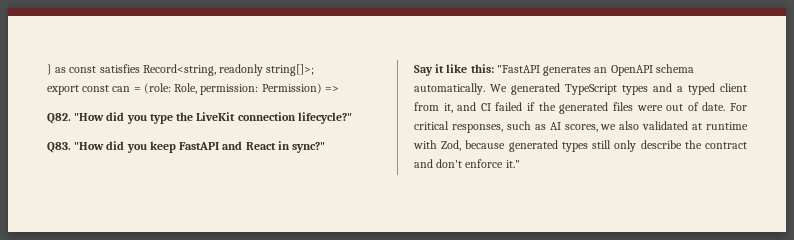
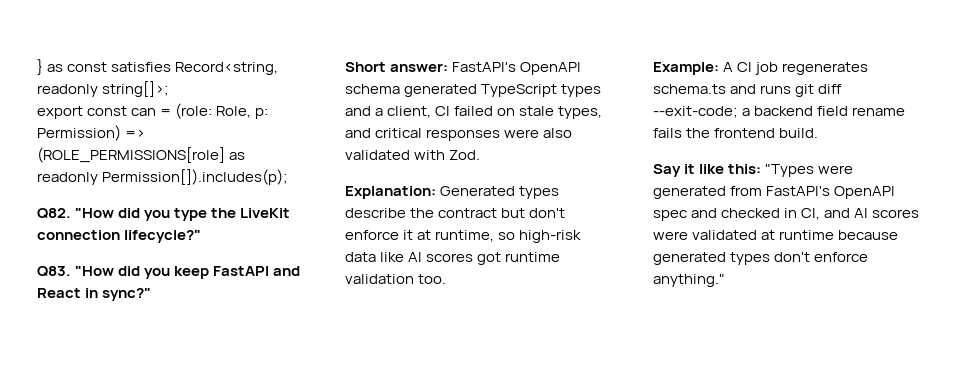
[200,84,259,95] permission: -> [255,108,269,119] p:
(339, 89) none -> [37,147,246,163] [37,169,289,185] (ROLE_PERMISSIONS[role] as readonly Permission[]).includes(p);
[414,64,694,76] [414,83,507,95] Say it like this: "FastAPI generates an OpenAPI schema automatically. We -> [345,62,582,75] [345,84,400,94] Short answer: FastAPI's OpenAPI schema
[688,83,747,95] [414,102,747,114] [414,121,640,133] typed client from it, and CI failed if the generated files were out of date. For critical responses, such as AI scores, we also -> [387,106,603,119] [345,128,573,141] [345,150,481,160] [345,186,560,199] [345,208,566,218] [345,230,582,243] [345,252,561,265] [345,274,447,284] [653,62,869,75] [653,84,843,97] [653,106,906,118] [653,128,819,138] [653,164,854,177] [653,186,896,199] [653,208,920,221] [653,231,688,240] client, CI failed on stale types, and critical responses were also validated with Zod. // Explanation: Generated types describe the contract but don't enforce it at runtime, so high-risk data like AI scores got runtime validation too. // Example: A CI job regenerates schema.ts and runs git diff --exit-code; a backend field rename fails the frontend build. // Say it like this: "Types were generated from FastAPI's OpenAPI spec and checked in CI, and AI scores were
[413,140,462,151] with Zod, -> (835, 235) none
[592,140,747,152] [414,159,520,168] still only describe the contract and don't enforce it." -> [774,252,869,262] [653,274,725,287] don't enforce anything."

